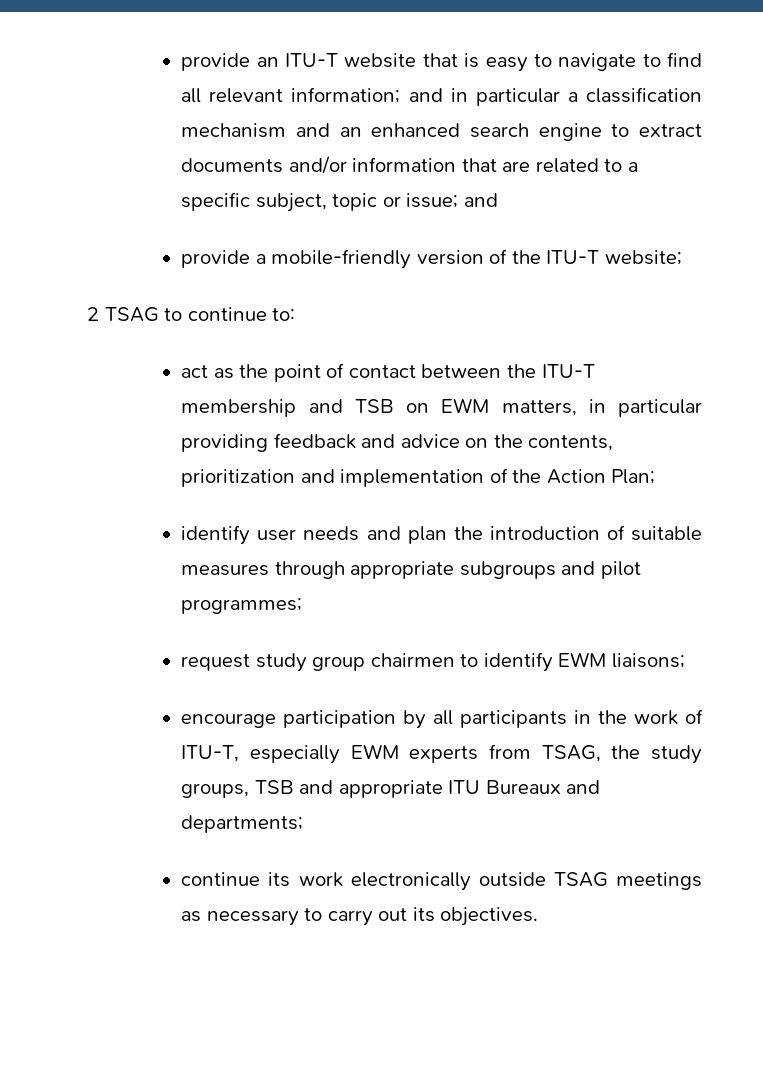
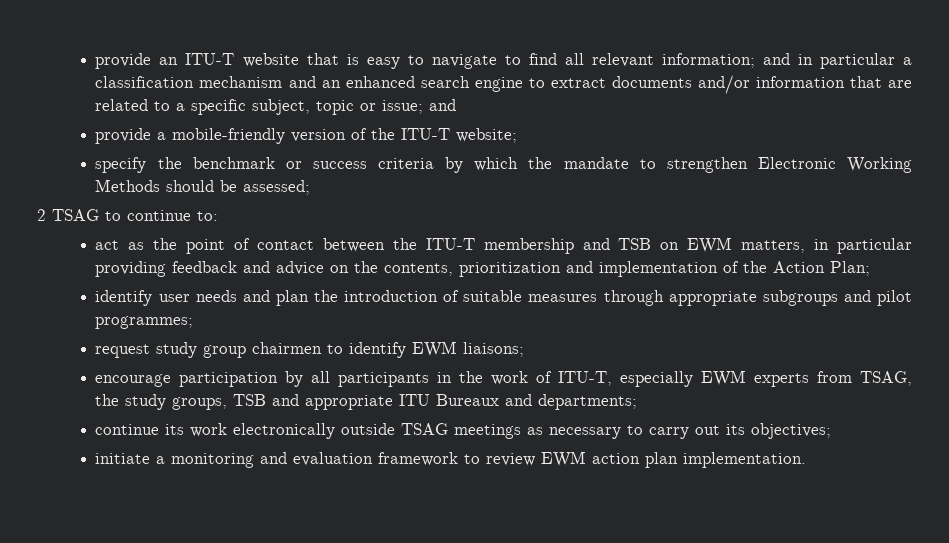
(683, 257) none -> [95,157,913,173] [95,179,311,195] // specify the benchmark or success criteria by which the mandate to strengthen Electronic Working Methods should be assessed;
[440,907,539,926] objectives. -> [751,423,832,439] [95,451,807,468] objectives; // initiate a monitoring and evaluation framework to review EWM action plan implementation.

